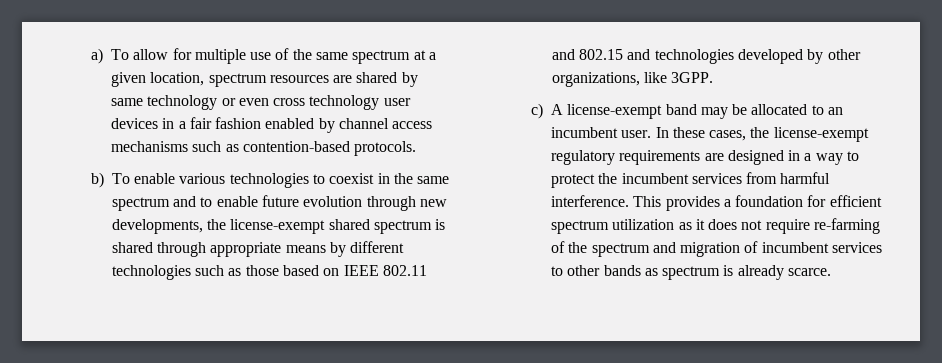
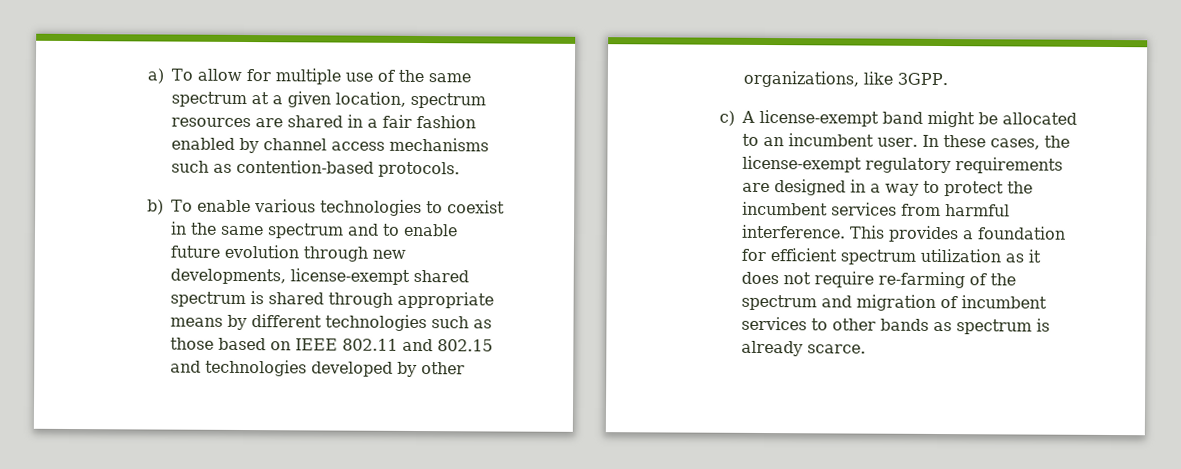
[401,72,418,87] [110,95,411,110] [110,118,158,129] by same technology or even cross technology user devices -> (343, 121) none
[206,219,226,230] the -> (286, 276) none
[700,107,728,119] may -> [926,110,975,128] might

